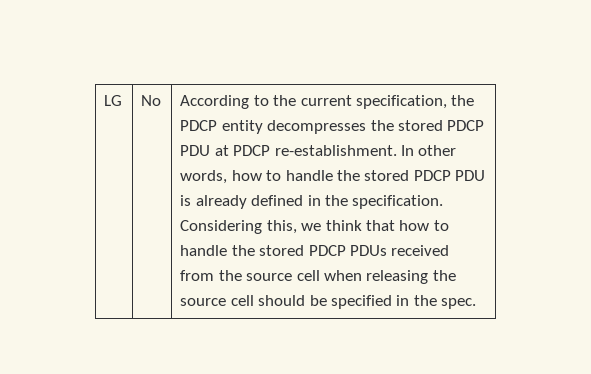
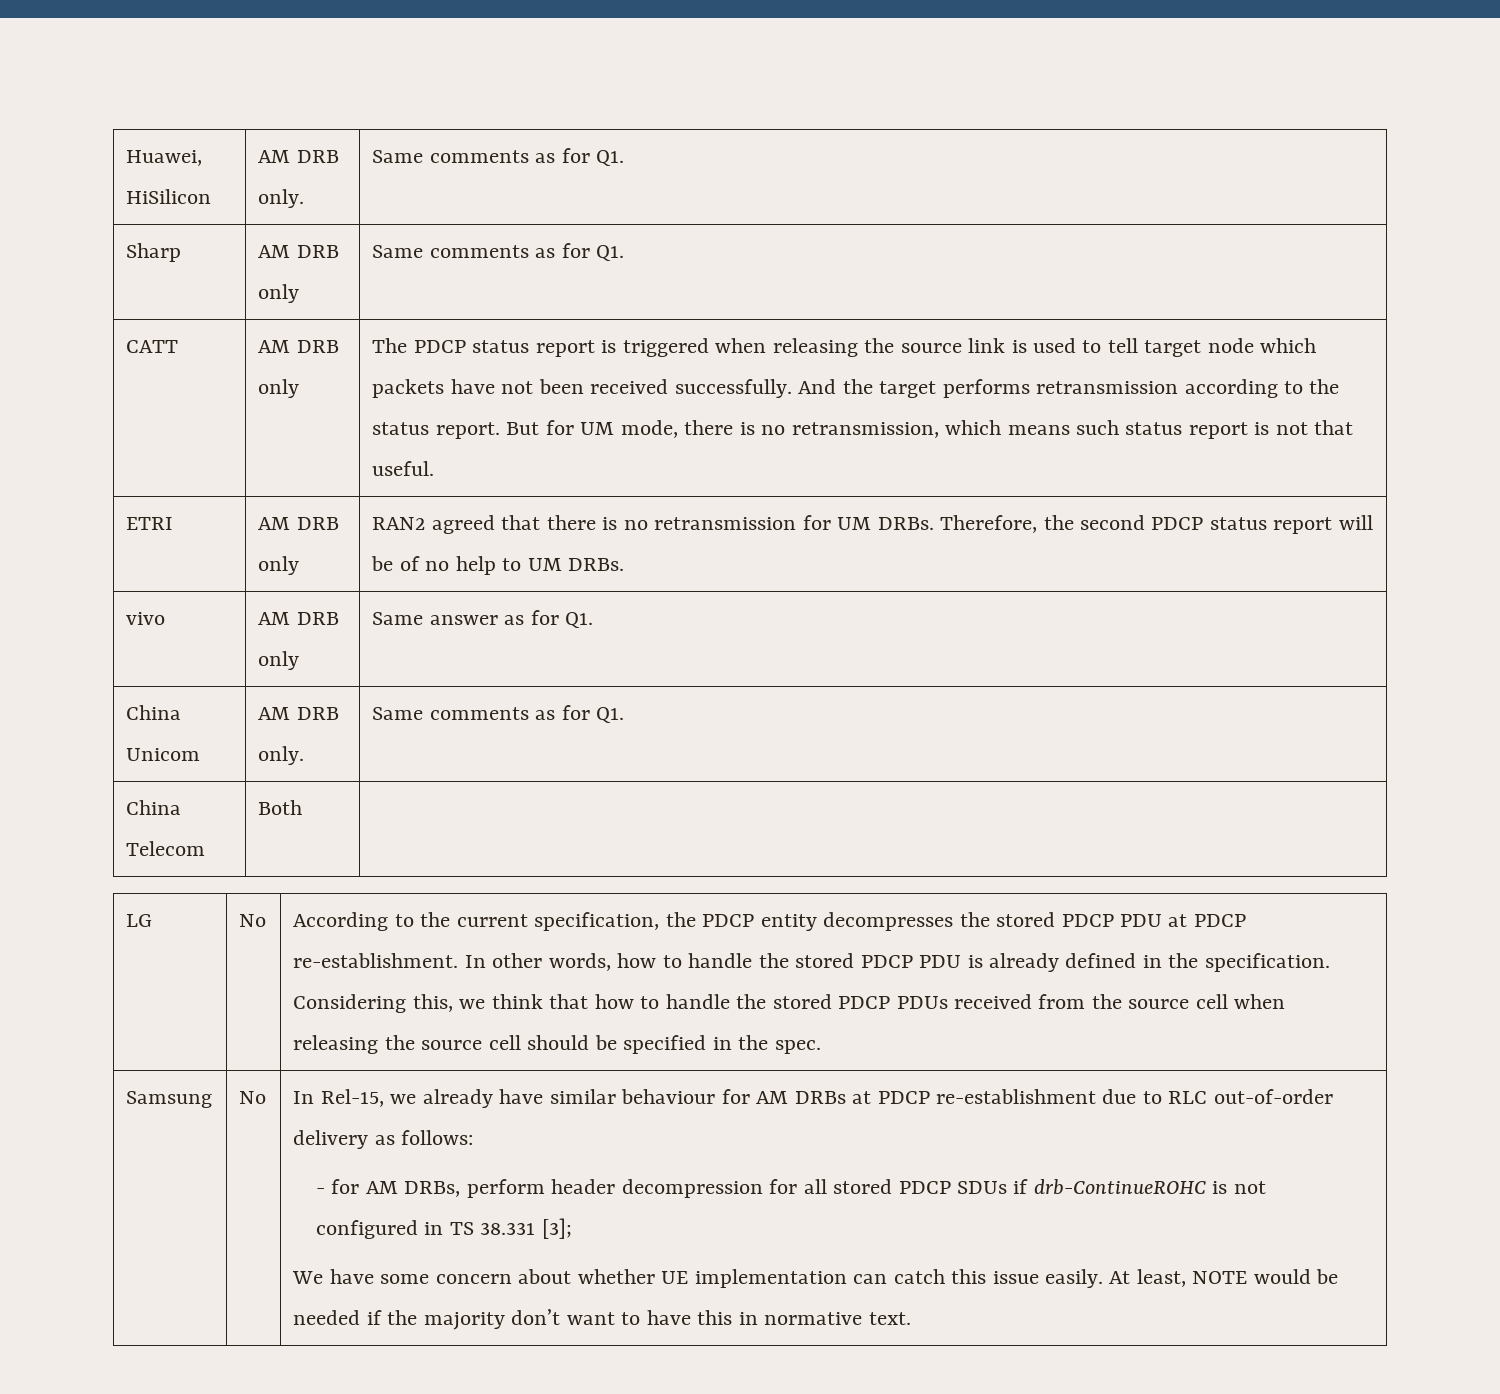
(104, 100) none -> [126,150,203,166] [126,189,212,204] [258,150,339,163] [258,189,305,208] [372,148,625,166] [126,243,182,262] [258,245,339,258] [258,284,300,303] [372,243,625,261] [126,340,179,353] [258,340,339,353] [258,379,300,398] [372,338,1317,357] [372,379,1340,398] [372,420,1354,439] [372,461,435,476] [126,517,174,530] [258,517,339,530] [258,556,300,575] [372,515,1373,534] [371,556,625,575] [126,612,166,625] [258,612,339,625] [258,651,300,670] [372,610,594,628] [126,705,182,720] [126,748,201,761] [258,707,339,720] [258,746,305,765] [372,705,625,723] [126,800,182,815] [126,841,206,856] [258,800,303,815] Huawei, HiSilicon | AM DRB only. | Same comments as for Q1. // Sharp | AM DRB only | Same comments as for Q1. // CATT | AM DRB only | The PDCP status report is triggered when releasing the source link is used to tell target node which packets have not been received successfully. And the target performs retransmission according to the status report. But for UM mode, there is no retransmission, which means such status report is not that useful. // ETRI | AM DRB only | RAN2 agreed that there is no retransmission for UM DRBs. Therefore, the second PDCP status report will be of no help to UM DRBs. // vivo | AM DRB only | Same answer as for Q1. // China Unicom | AM DRB only. | Same comments as for Q1. // China Telecom | Both | //
(477, 303) none -> [126,1091,213,1108] [239,1091,267,1104] [293,1089,1333,1108] [293,1130,474,1149] [315,1179,1266,1198] [315,1218,572,1239] [292,1269,1339,1288] [293,1309,911,1330] // Samsung | No | In Rel-15, we already have similar behaviour for AM DRBs at PDCP re-establishment due to RLC out-of-order delivery as follows: // - for AM DRBs, perform header decompression for all stored PDCP SDUs if drb-ContinueROHC is not configured in TS 38.331 [3]; // We have some concern about whether UE implementation can catch this issue easily. At least, NOTE would be needed if the majority don’t want to have this in normative text.

